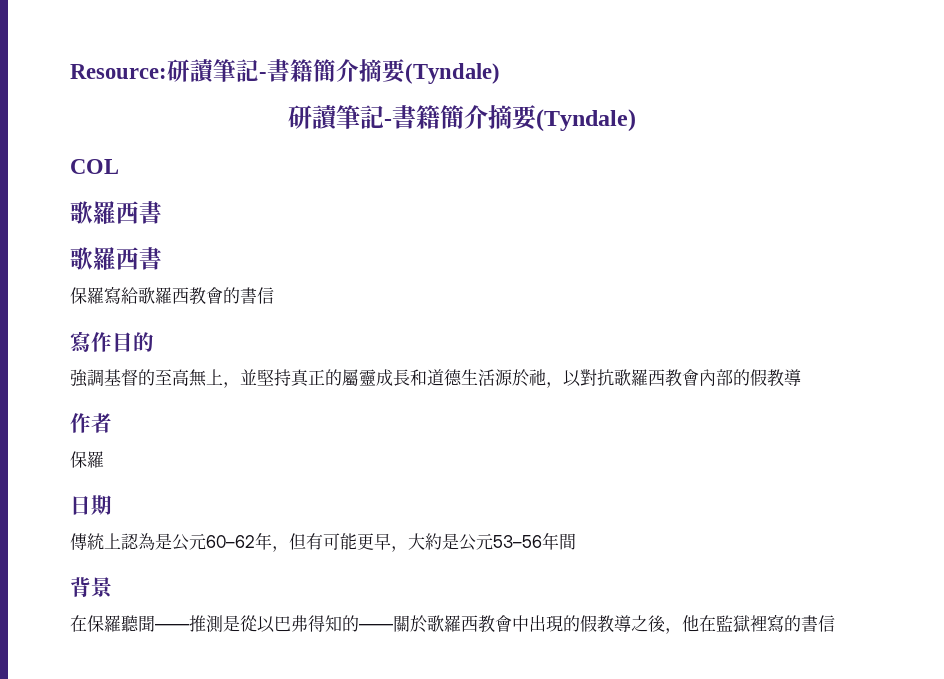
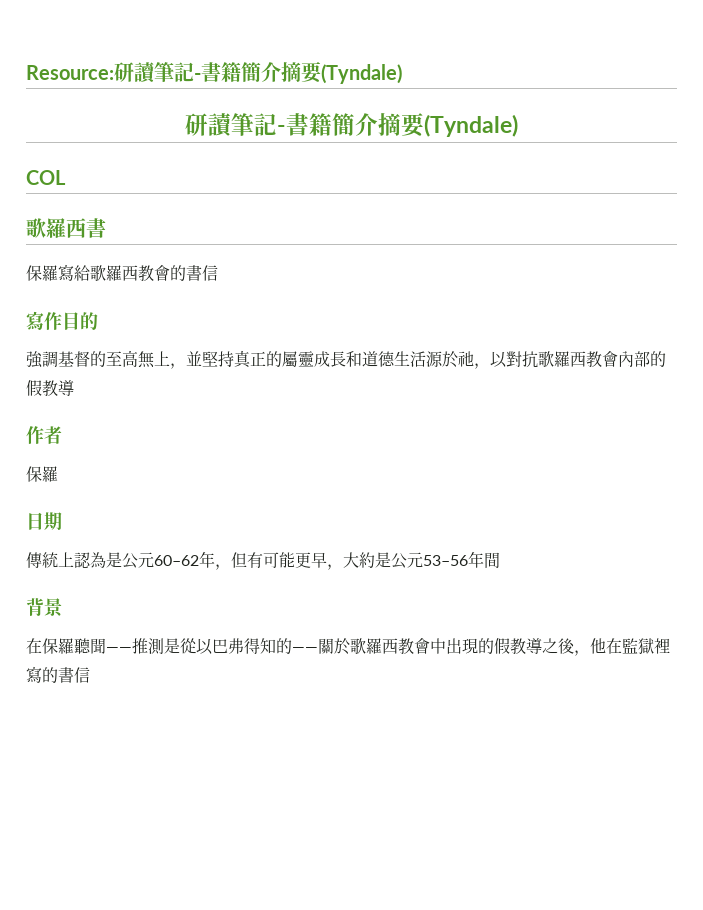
[70,247,162,270] // 歌羅西書 -> (106, 228) none

